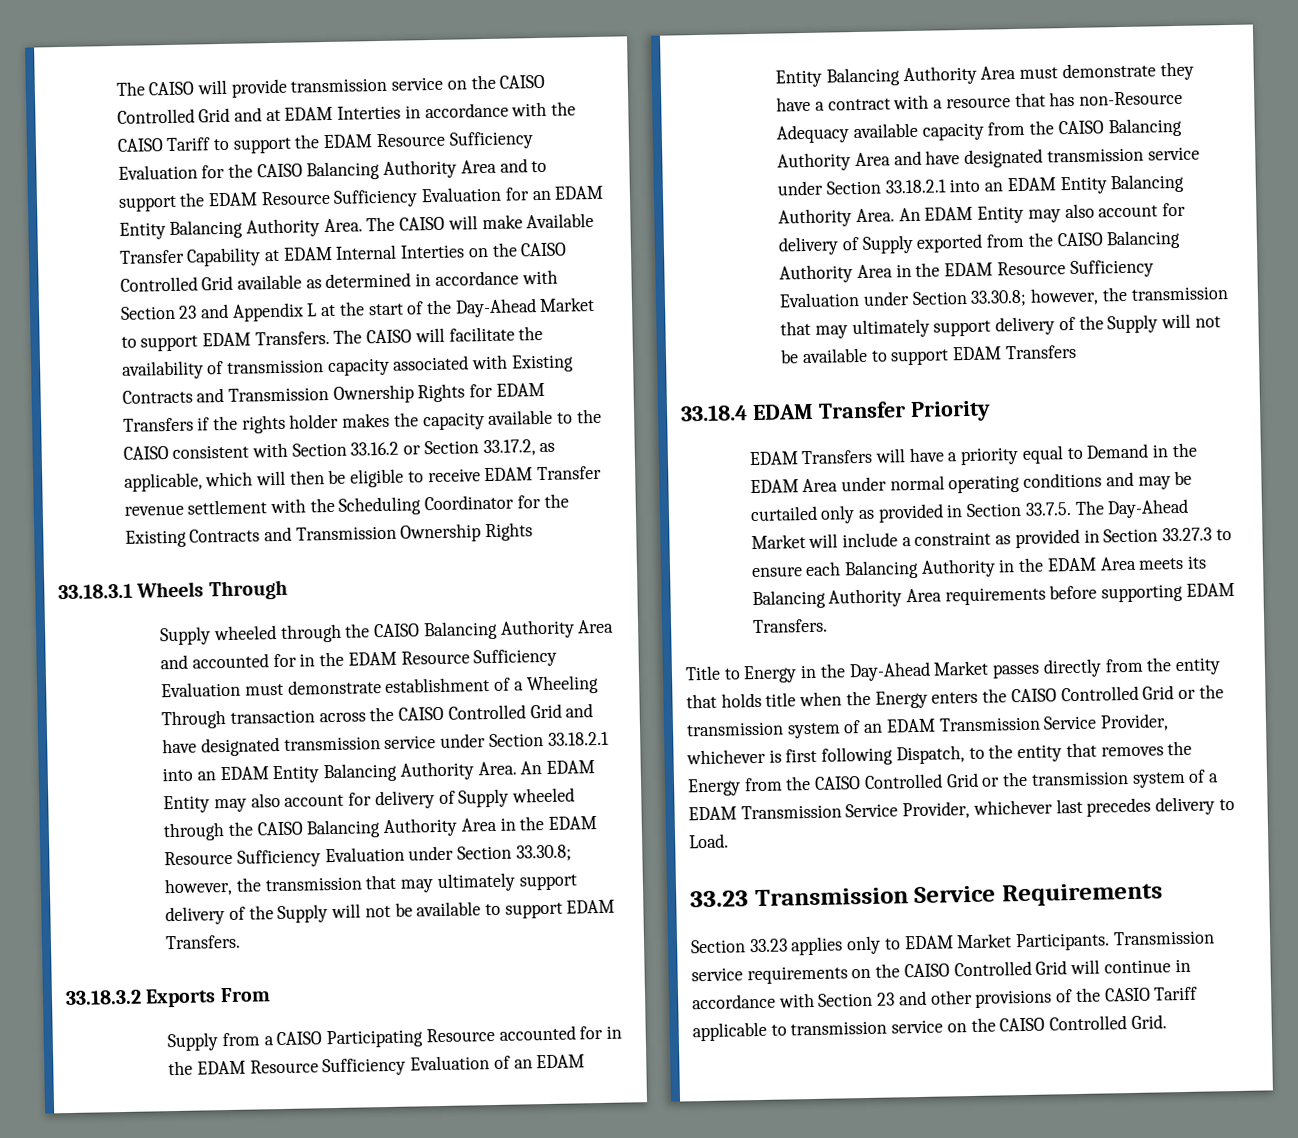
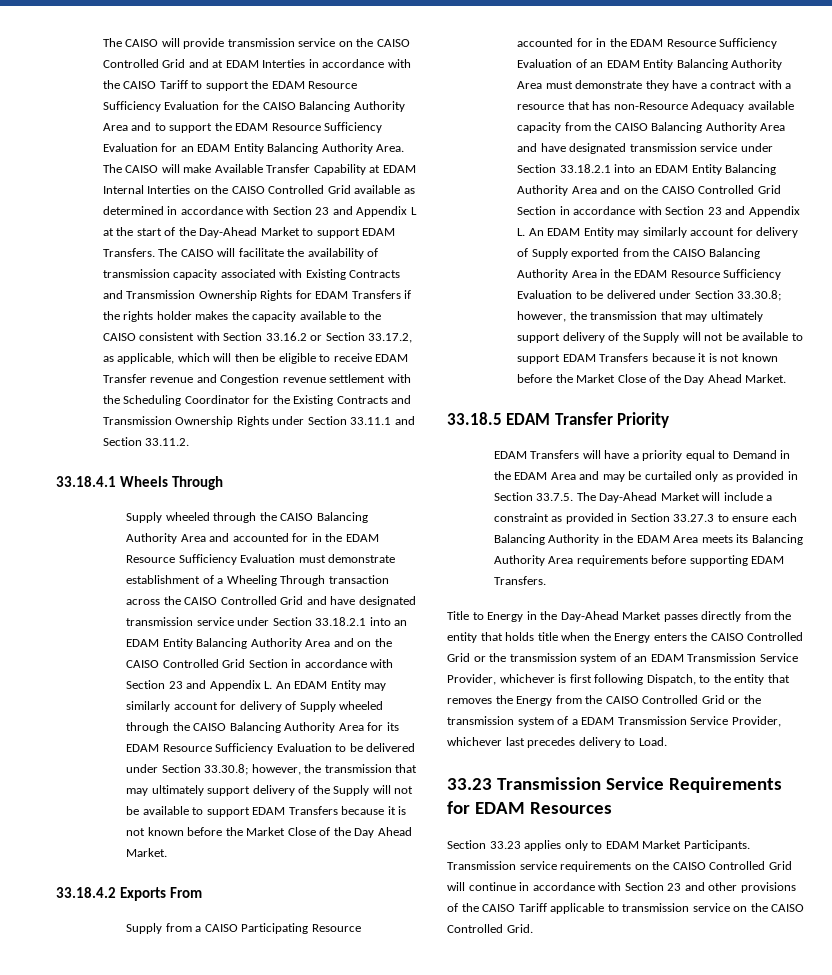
(184, 510) none -> [196,374,326,385] and Congestion revenue
[58,583,133,600] // 33.18.3.1 -> [272,416,415,425] [102,437,190,446] [56,476,116,487] under Section 33.11.1 and Section 33.11.2. // 33.18.4.1
[477,760,596,776] [163,792,281,814] Area. An EDAM Entity may also -> [305,638,392,647] [126,659,394,668] [126,680,387,691] [126,701,171,712] Area and on the CAISO Controlled Grid Section in accordance with Section 23 and Appendix L. An EDAM Entity may similarly
[499,816,598,831] [164,846,405,868] in the EDAM Resource Sufficiency Evaluation -> [367,722,399,731] [126,743,416,754] for its EDAM Resource Sufficiency Evaluation to be delivered
[165,934,242,950] [65,989,142,1006] Transfers. // 33.18.3.2 -> [288,806,407,815] [126,827,412,838] [126,848,168,857] [56,887,116,898] Transfers because it is not known before the Market Close of the Day Ahead Market. // 33.18.4.2
[855,203,1095,224] Area. An EDAM Entity may also -> [571,185,781,194] [517,206,800,217] [517,227,687,238] Area and on the CAISO Controlled Grid Section in accordance with Section 23 and Appendix L. An EDAM Entity may similarly
(861, 299) none -> [575,290,656,299] to be delivered
[680,404,748,422] // 33.18.4 -> [651,353,778,362] [517,374,787,385] [447,412,502,425] because it is not known before the Market Close of the Day Ahead Market. // 33.18.5
[840,472,1103,494] under normal operating conditions -> (576, 476) none
(1163, 894) none -> [447,801,612,814] for EDAM Resources
[1103,987,1151,1002] CASIO -> [482,904,516,912] CAISO

